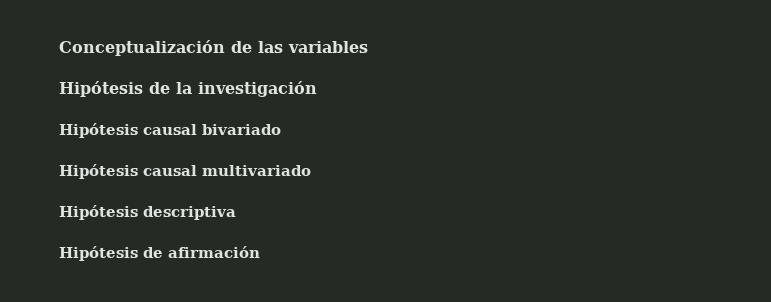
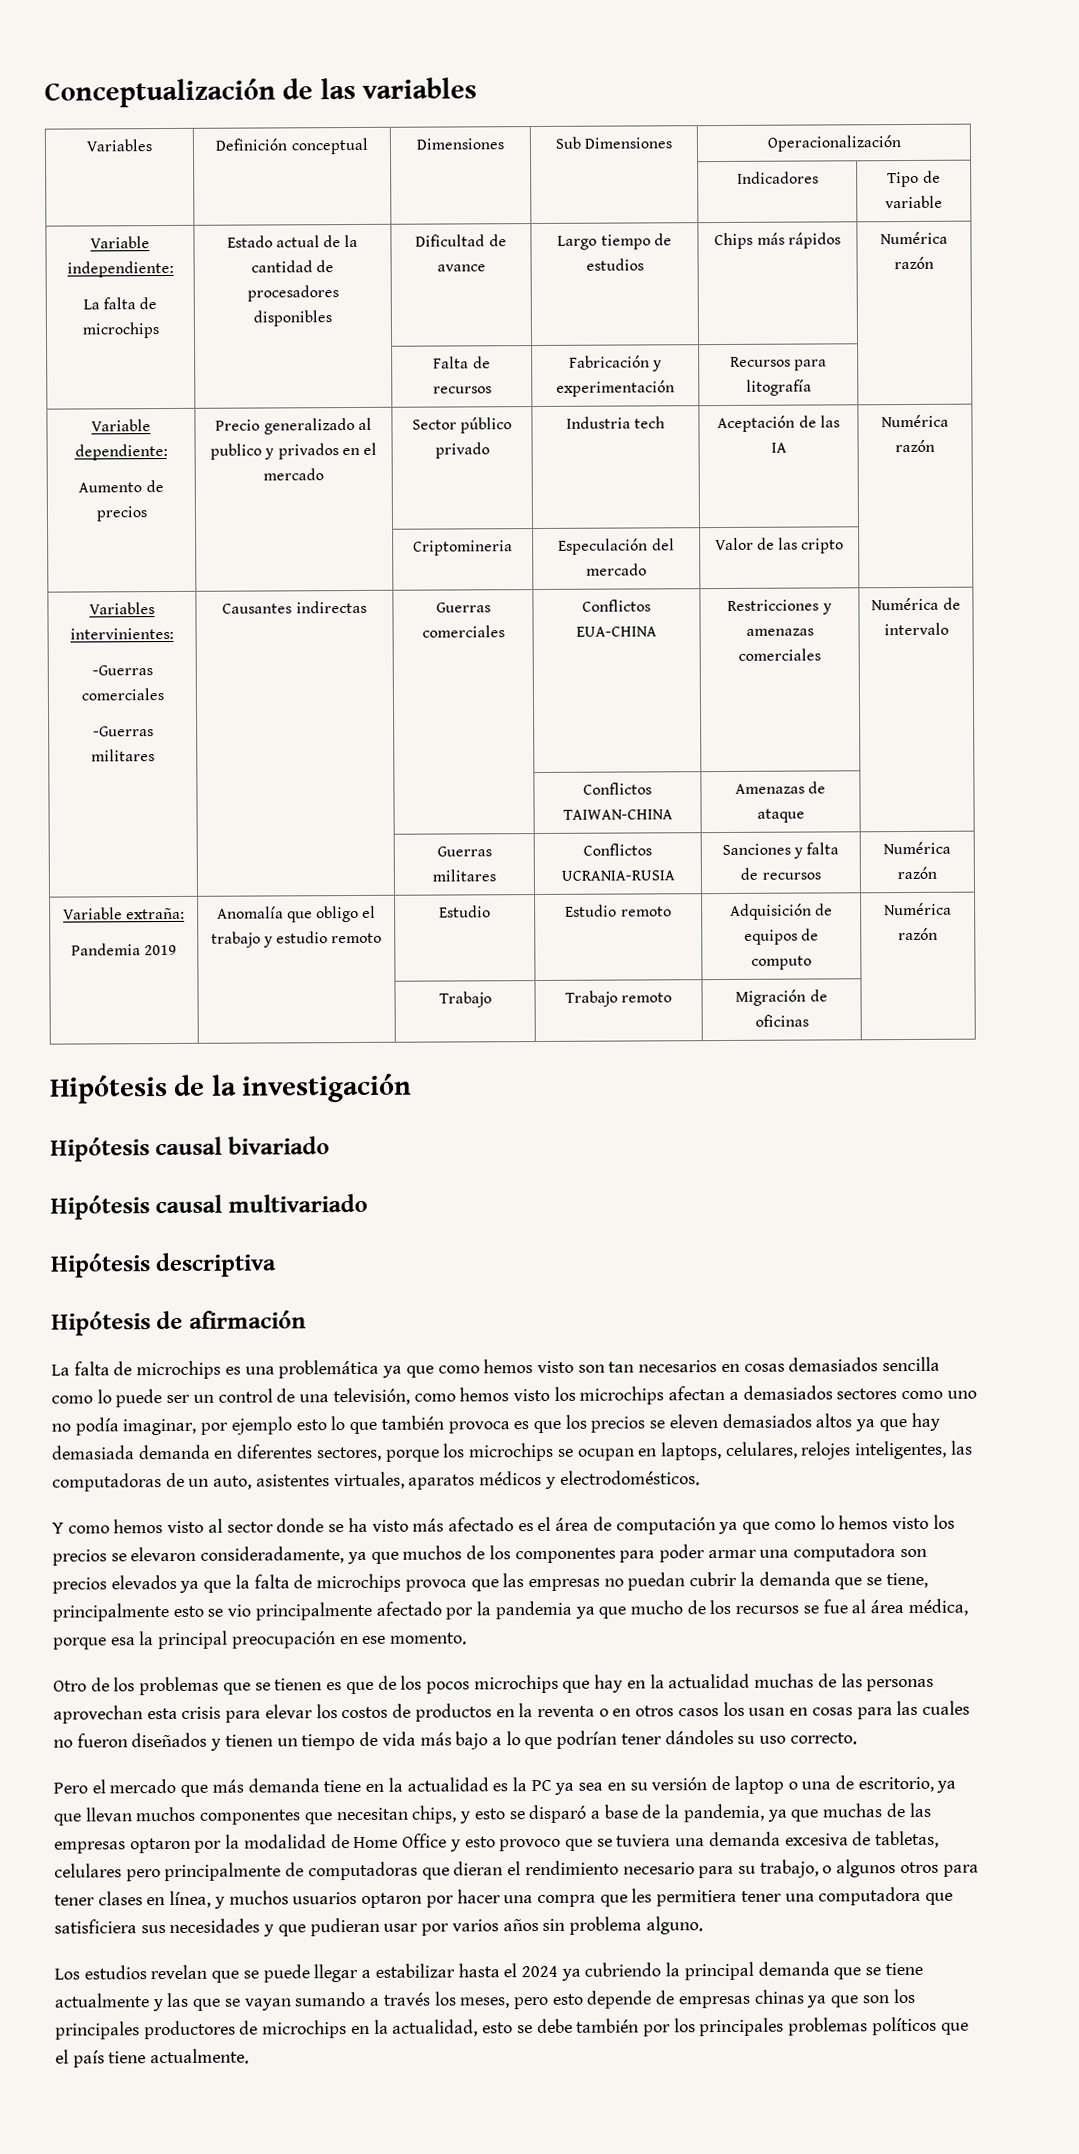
(368, 47) none -> [86,139,152,152] [215,137,369,155] [416,138,504,150] [554,136,673,149] [766,135,901,152] [736,171,819,184] [887,170,941,188] [885,195,943,209] [90,236,150,249] [66,260,174,278] [82,297,158,310] [81,322,159,339] [226,234,359,248] [250,260,335,273] [246,285,339,302] [253,310,332,327] [415,234,507,247] [436,264,486,272] [557,233,672,250] [585,258,644,271] [714,232,841,250] [880,231,948,245] [894,256,934,270] [433,356,491,369] [432,386,492,394] [568,355,663,372] [556,380,675,397] [729,356,828,371] [745,379,812,396] [91,419,151,432] [74,444,168,461] [78,480,164,493] [95,506,147,522] [215,417,372,435] [209,442,378,460] [263,468,324,481] [411,417,513,434] [434,442,490,459] [565,416,666,429] [717,415,840,433] [770,442,787,453] [881,414,949,428] [895,439,935,453] [413,540,513,556] [558,538,675,555] [586,563,647,576] [714,537,845,554] [89,602,155,615] [70,627,174,640] [91,665,153,676] [80,688,164,701] [92,726,154,737] [91,749,155,762] [222,600,367,614] [435,602,491,613] [421,625,505,638] [582,599,651,612] [576,626,657,637] [727,599,832,615] [745,628,814,636] [738,648,821,661] [871,597,961,611] [883,622,949,636] [583,782,652,795] [562,809,673,820] [734,781,827,794] [756,808,805,823] [436,846,492,857] [432,869,496,882] [583,843,652,856] [560,870,675,881] [721,842,840,859] [740,867,821,880] [883,841,951,855] [897,866,937,880] [62,907,186,920] [70,943,178,956] [216,905,377,923] [210,931,383,948] [439,905,491,918] [565,904,672,917] [729,903,834,920] [743,928,820,945] [751,955,812,970] [884,902,952,916] [898,927,938,941] [438,991,492,1008] [564,990,673,1007] [735,989,828,1006] [754,1014,809,1027] // Variables | Definición conceptual | Dimensiones | Sub Dimensiones | Operacionalización // | | | | Indicadores | Tipo de variable // Variable independiente: // La falta de microchips | Estado actual de la cantidad de procesadores disponibles | Dificultad de avance | Largo tiempo de estudios | Chips más rápidos | Numérica razón // | | Falta de recursos | Fabricación y experimentación | Recursos para litografía | // Variable dependiente: // Aumento de precios | Precio generalizado al publico y privados en el mercado | Sector público privado | Industria tech | Aceptación de las IA | Numérica razón // | | Criptomineria | Especulación del mercado | Valor de las cripto | // Variables intervinientes: // -Guerras comerciales // -Guerras militares | Causantes indirectas | Guerras comerciales | Conflictos EUA-CHINA | Restricciones y amenazas comerciales | Numérica de intervalo // | | | Conflictos TAIWAN-CHINA | Amenazas de ataque | // | | Guerras militares | Conflictos UCRANIA-RUSIA | Sanciones y falta de recursos | Numérica razón // Variable extraña: // Pandemia 2019 | Anomalía que obligo el trabajo y estudio remoto | Estudio | Estudio remoto | Adquisición de equipos de computo | Numérica razón // | | Trabajo | Trabajo remoto | Migración de oficinas |
(260, 252) none -> [51,1356,941,1380] [51,1385,977,1408] [51,1412,940,1436] [51,1440,973,1462] [52,1470,700,1492] [52,1514,955,1535] [52,1543,927,1566] [52,1571,928,1594] [52,1598,968,1622] [53,1630,468,1650] [53,1673,935,1696] [53,1700,970,1724] [53,1729,857,1751] [53,1775,957,1797] [53,1802,932,1826] [54,1830,940,1854] [54,1859,979,1882] [54,1886,954,1909] [54,1916,703,1937] [54,1961,923,1983] [54,1988,916,2012] [55,2016,969,2040] [55,2048,250,2068] // La falta de microchips es una problemática ya que como hemos visto son tan necesarios en cosas demasiados sencilla como lo puede ser un control de una televisión, como hemos visto los microchips afectan a demasiados sectores como uno no podía imaginar, por ejemplo esto lo que también provoca es que los precios se eleven demasiados altos ya que hay demasiada demanda en diferentes sectores, porque los microchips se ocupan en laptops, celulares, relojes inteligentes, las computadoras de un auto, asistentes virtuales, aparatos médicos y electrodomésticos. // Y como hemos visto al sector donde se ha visto más afectado es el área de computación ya que como lo hemos visto los precios se elevaron consideradamente, ya que muchos de los componentes para poder armar una computadora son precios elevados ya que la falta de microchips provoca que las empresas no puedan cubrir la demanda que se tiene, principalmente esto se vio principalmente afectado por la pandemia ya que mucho de los recursos se fue al área médica, porque esa la principal preocupación en ese momento. // Otro de los problemas que se tienen es que de los pocos microchips que hay en la actualidad muchas de las personas aprovechan esta crisis para elevar los costos de productos en la reventa o en otros casos los usan en cosas para las cuales no fueron diseñados y tienen un tiempo de vida más bajo a lo que podrían tener dándoles su uso correcto. // Pero el mercado que más demanda tiene en la actualidad es la PC ya sea en su versión de laptop o una de escritorio, ya que llevan muchos componentes que necesitan chips, y esto se disparó a base de la pandemia, ya que muchas de las empresas optaron por la modalidad de Home Office y esto provoco que se tuviera una demanda excesiva de tabletas, celulares pero principalmente de computadoras que dieran el rendimiento necesario para su trabajo, o algunos otros para tener clases en línea, y muchos usuarios optaron por hacer una compra que les permitiera tener una computadora que satisficiera sus necesidades y que pudieran usar por varios años sin problema alguno. // Los estudios revelan que se puede llegar a estabilizar hasta el 2024 ya cubriendo la principal demanda que se tiene actualmente y las que se vayan sumando a través los meses, pero esto depende de empresas chinas ya que son los principales productores de microchips en la actualidad, esto se debe también por los principales problemas políticos que el país tiene actualmente.

